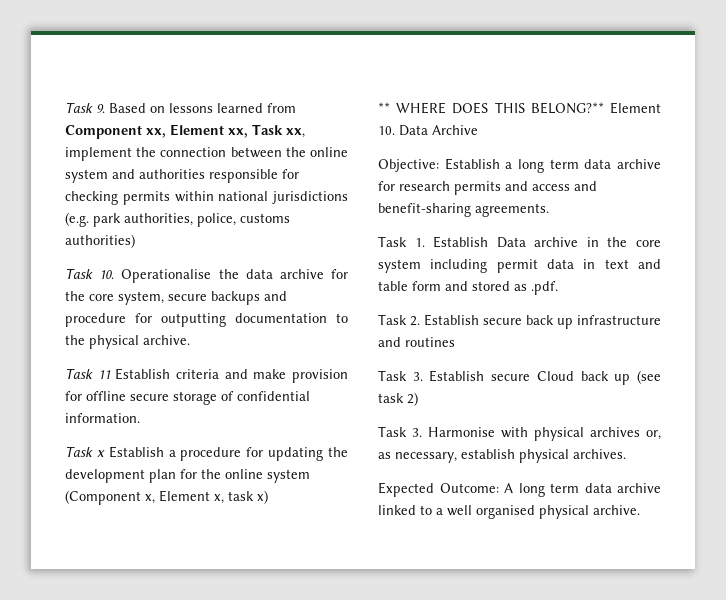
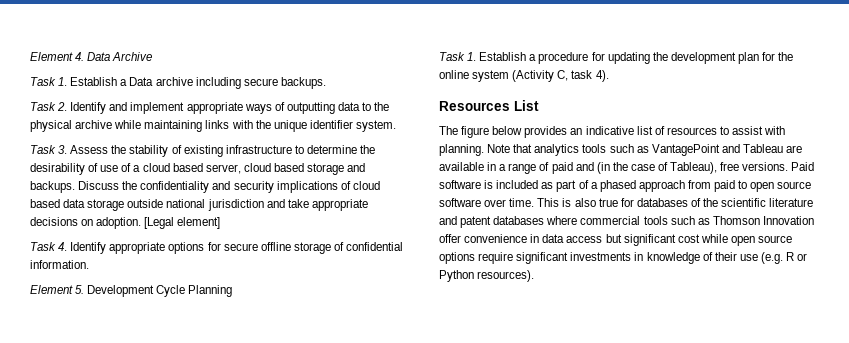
[65,102,296,113] [65,124,305,139] [65,147,348,161] [65,169,299,183] [65,191,348,205] [65,212,290,227] [65,234,135,248] [65,268,348,283] [65,291,287,305] [65,313,348,327] [65,335,190,349] [65,368,348,383] [65,391,169,401] Task 9. Based on lessons learned from Component xx, Element xx, Task xx, implement the connection between the online system and authorities responsible for checking permits within national jurisdictions (e.g. park authorities, police, customs authorities) // Task 10. Operationalise the data archive for the core system, secure backups and procedure for outputting documentation to the physical archive. // Task 11 Establish criteria and make provision for offline secure -> [30,52,153,61] [30,77,326,89] [30,102,390,114] [30,120,396,132] [30,145,376,157] [30,163,366,175] [30,181,380,193] [30,199,368,211] [30,217,221,229] [30,242,291,254] Element 4. Data Archive // Task 1. Establish a Data archive including secure backups. // Task 2. Identify and implement appropriate ways of outputting data to the physical archive while maintaining links with the unique identifier system. // Task 3. Assess the stability of existing infrastructure to determine the desirability of use of a cloud based server, cloud based storage and backups. Discuss the confidentiality and security implications of cloud based data storage outside national jurisdiction and take appropriate decisions on adoption. [Legal element] // Task 4. Identify appropriate options for secure offline
[65,446,105,457] // Task x -> [30,285,233,297] [439,52,477,61] // Element 5. Development Cycle Planning // Task 1.
[65,490,268,505] [378,102,661,114] [378,125,478,136] [378,158,661,173] [378,181,597,195] [378,203,549,217] [378,236,661,248] [378,259,661,273] [378,281,558,295] [378,314,661,329] [378,337,455,347] [378,370,661,385] [378,392,418,406] [378,426,661,441] [378,449,626,463] [378,482,661,497] [378,505,640,519] (Component x, Element x, task x) // ** WHERE DOES THIS BELONG?** Element 10. Data Archive // Objective: Establish a long term data archive for research permits and access and benefit-sharing agreements. // Task 1. Establish Data archive in the core system including permit data in text and table form and stored as .pdf. // Task 2. Establish secure back up infrastructure and routines // Task 3. Establish secure Cloud back up (see task 2) // Task 3. Harmonise with physical archives or, as necessary, establish physical archives. // Expected Outcome: A long term data archive linked to a well organised physical archive. -> [512,70,609,82] [439,100,539,111] [439,126,786,138] [439,144,803,156] [439,162,815,174] [439,180,812,192] [439,198,814,207] [439,216,814,228] [439,234,793,246] [439,252,808,264] [439,270,535,282] (Activity C, task 4). // Resources List // The figure below provides an indicative list of resources to assist with planning. Note that analytics tools such as VantagePoint and Tableau are available in a range of paid and (in the case of Tableau), free versions. Paid software is included as part of a phased approach from paid to open source software over time. This is also true for databases of the scientific literature and patent databases where commercial tools such as Thomson Innovation offer convenience in data access but significant cost while open source options require significant investments in knowledge of their use (e.g. R or Python resources).

